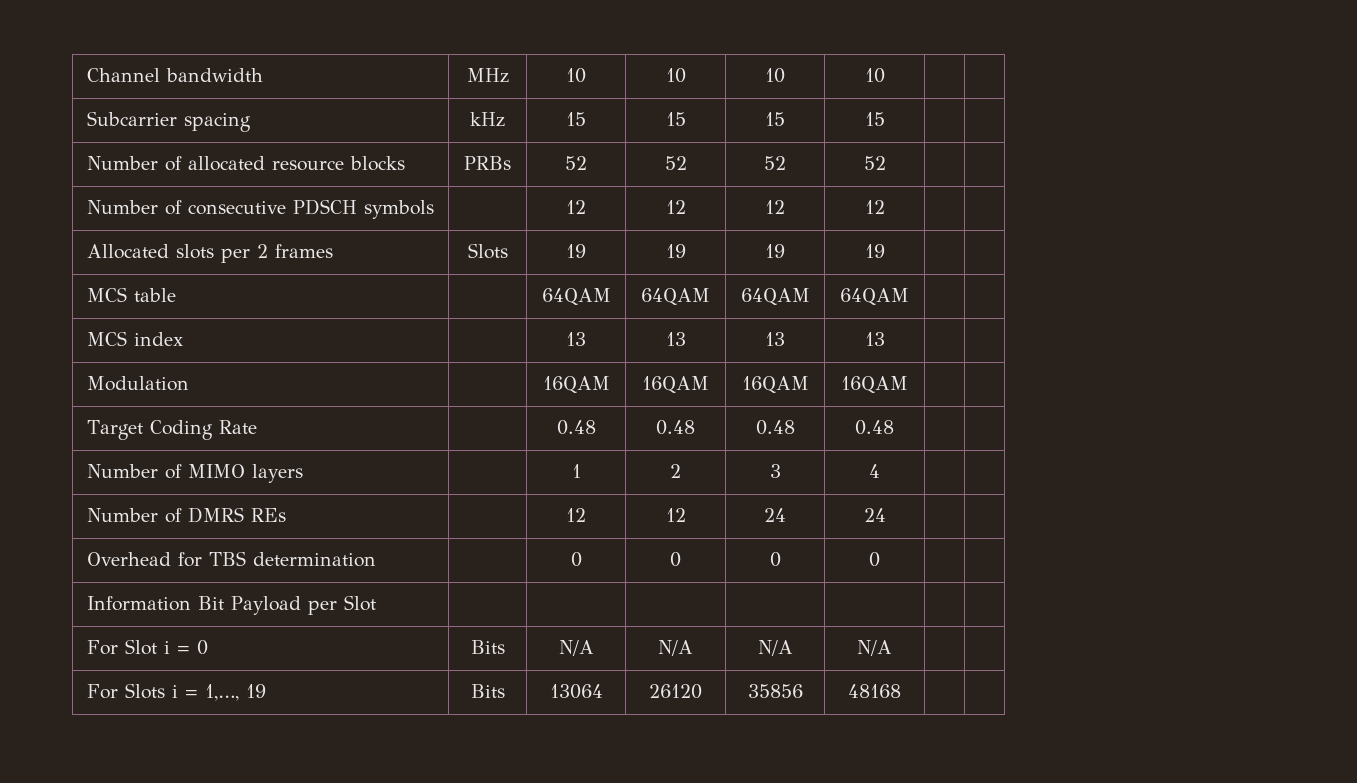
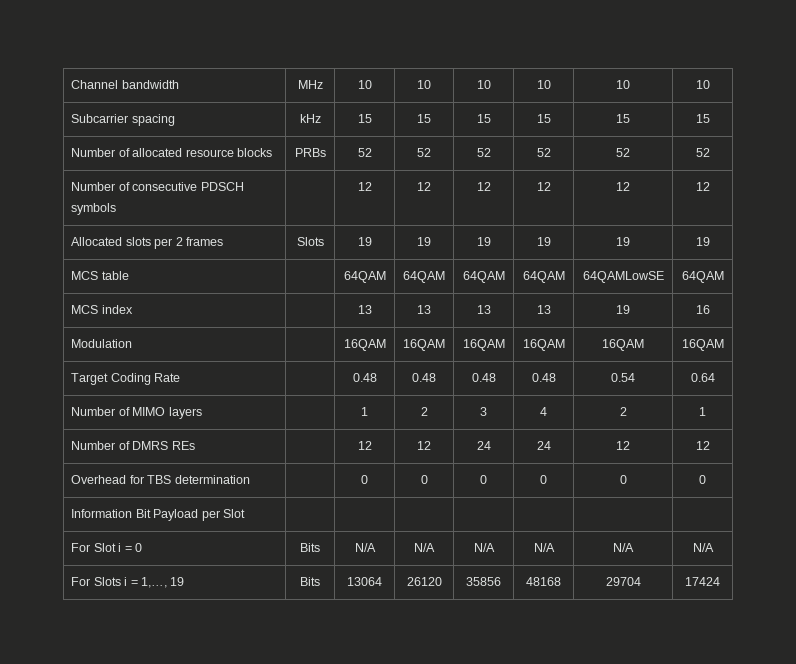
(885, 75) | -> [616,80,630,89] [695,80,710,89] 10 | 10
(885, 119) | -> [616,114,630,123] [695,114,710,123] 15 | 15
(886, 163) | -> [616,148,630,157] [695,148,710,157] 52 | 52
(885, 207) | -> [616,182,630,191] [695,182,710,191] 12 | 12
(885, 251) | -> [616,237,630,246] [695,237,710,246] 19 | 19
(909, 297) | -> [582,271,664,283] [681,271,724,283] 64QAMLowSE | 64QAM
(885, 339) | -> [616,305,630,314] [695,305,710,314] 19 | 16
(908, 385) | -> [602,339,644,351] [681,339,724,351] 16QAM | 16QAM
(894, 427) | -> [611,373,635,382] [690,373,715,382] 0.54 | 0.64
(880, 471) | -> [619,407,627,416] [699,407,706,416] 2 | 1
(886, 515) | -> [616,441,630,450] [695,441,710,450] 12 | 12
(880, 559) | -> [619,475,627,484] [699,475,706,484] 0 | 0
(892, 648) | -> [613,543,634,552] [692,543,714,552] N/A | N/A
(901, 691) | -> [605,577,641,586] [685,577,720,586] 29704 | 17424

